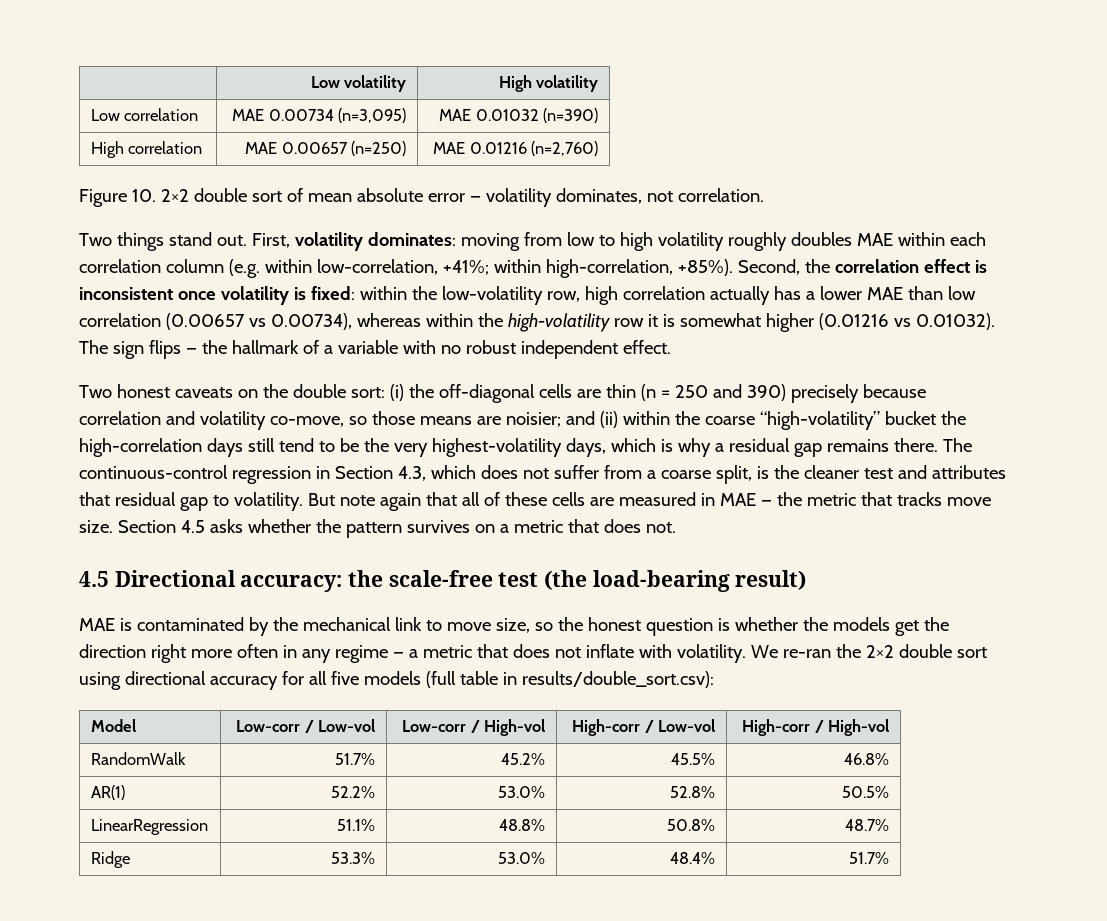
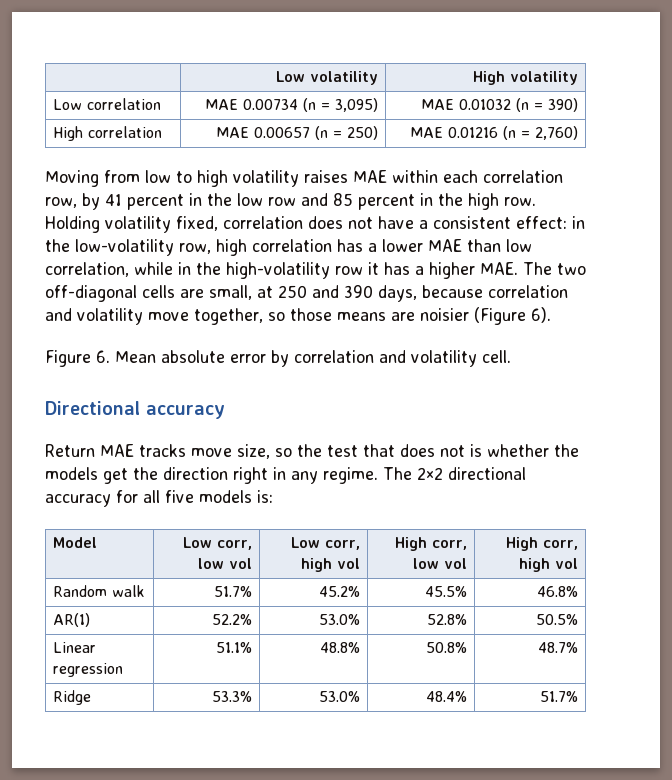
[338,108,407,123] (n=3,095) -> [302,98,378,112] (n = 3,095)
[543,108,599,123] (n=390) -> [515,98,578,112] (n = 390)
[351,141,407,156] (n=250) -> [314,126,378,140] (n = 250)
[531,141,599,156] [79,188,764,207] [79,232,520,251] (n=2,760) // Figure 10. 2×2 double sort of mean absolute error — volatility dominates, not correlation. // Two things stand out. First, volatility dominates: moving -> [502,126,578,140] [45,170,99,187] (n = 2,760) // Moving
[727,232,852,251] roughly doubles -> [304,170,348,183] raises
[165,259,987,278] [79,286,407,305] column (e.g. within low-correlation, +41%; within high-correlation, +85%). Second, the correlation effect is inconsistent once volatility is fixed: within -> [45,193,536,210] [45,216,585,233] row, by 41 percent in the low row and 85 percent in the high row. Holding volatility fixed, correlation does not have a consistent effect: in
[709,286,770,305] actually -> (332, 245) none
[79,313,995,332] [79,340,671,359] [79,384,859,403] correlation (0.00657 vs 0.00734), whereas within the high-volatility row it is somewhat higher (0.01216 vs 0.01032). The sign flips — the hallmark of a variable with no robust independent effect. // Two honest caveats on the double sort: (i) the off-diagonal cells are thin (n = 250 and 390) precisely -> [45,262,586,279] [45,285,417,302] correlation, while in the high-volatility row it has a higher MAE. The two off-diagonal cells are small, at 250 and 390 days,
[269,416,344,427] co-move, -> [148,308,263,325] move together,
[505,411,966,430] [79,438,972,457] [79,465,1006,484] [79,492,991,511] [79,519,676,538] [79,570,807,592] [79,617,713,636] noisier; and (ii) within the coarse “high-volatility” bucket the high-correlation days still tend to be the very highest-volatility days, which is why a residual gap remains there. The continuous-control regression in Section 4.3, which does not suffer from a coarse split, is the cleaner test and attributes that residual gap to volatility. But note again that all of these cells are measured in MAE — the metric that tracks move size. Section 4.5 asks whether the pattern survives on a metric that does not. // 4.5 Directional accuracy: the scale-free test (the load-bearing result) // MAE is contaminated by the mechanical link to move size, so the honest question -> [420,307,551,325] [45,350,511,367] [45,401,225,419] [45,444,465,459] noisier (Figure 6). // Figure 6. Mean absolute error by correlation and volatility cell. // Directional accuracy // Return MAE tracks move size, so the test that does not
[190,644,987,663] [79,672,121,690] more often in any regime — a metric that does not inflate with volatility. We re-ran the 2×2 double sort using -> [273,467,443,484] in any regime. The 2×2
[425,671,714,688] [90,719,136,732] [236,719,376,733] [402,719,546,736] [572,719,716,736] [742,719,890,736] [90,752,186,765] (full table in results/double_sort.csv): // Model | Low-corr / Low-vol | Low-corr / High-vol | High-corr / Low-vol | High-corr / High-vol // RandomWalk -> [257,490,273,503] [53,537,98,548] [182,537,252,550] [197,558,252,569] [290,537,360,550] [300,558,360,572] [394,537,467,551] [412,558,467,569] [505,537,578,551] [518,558,578,572] [53,585,146,597] is: // Model | Low corr, low vol | Low corr, high vol | High corr, low vol | High corr, high vol // Random walk
[90,819,208,835] LinearRegression -> [53,642,97,653] [53,663,124,677] Linear regression

